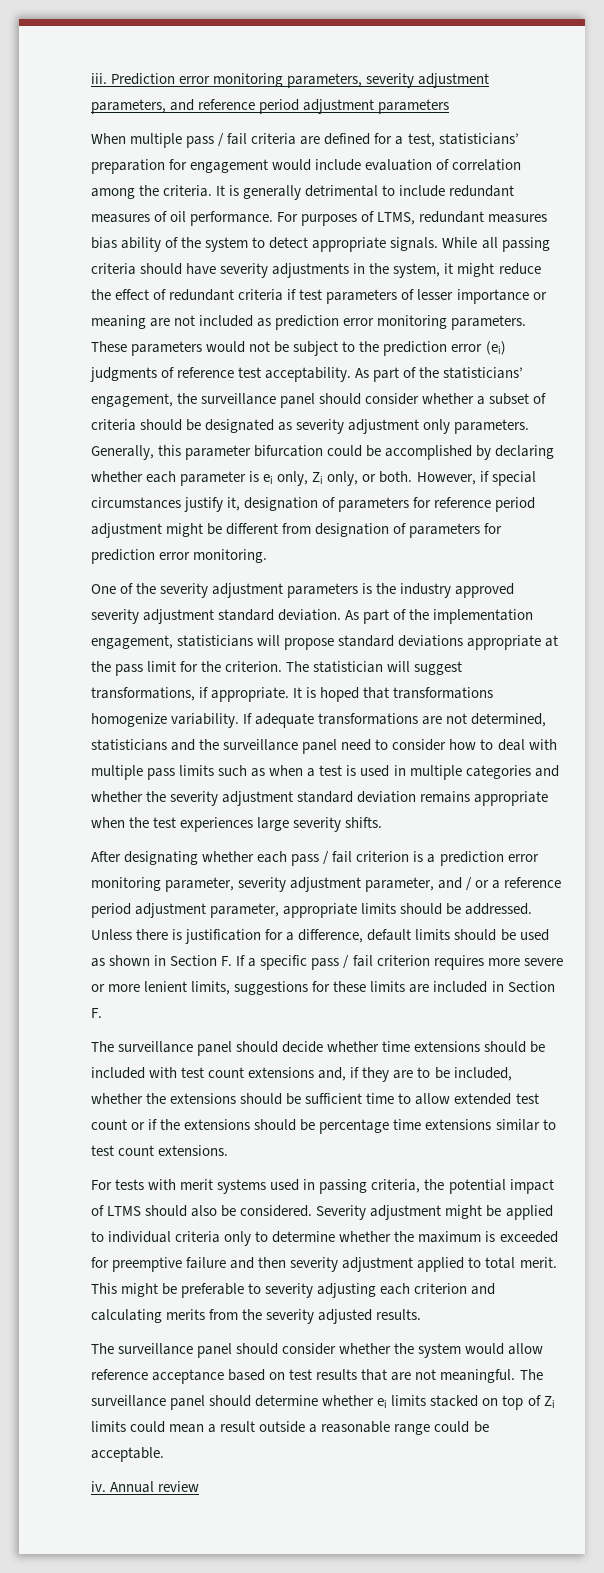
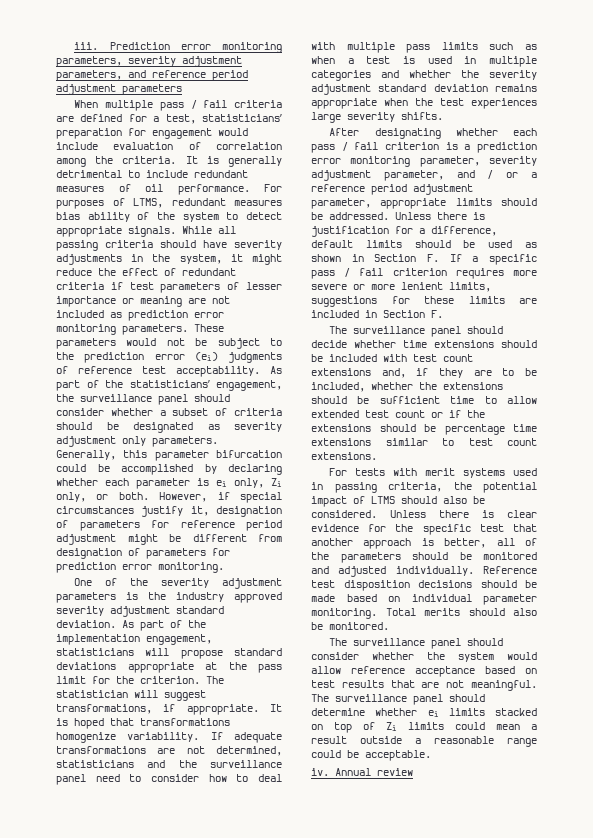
[316,1205,553,1220] [91,1231,558,1246] [91,1257,557,1272] [91,1283,496,1298] [91,1309,422,1324] Severity adjustment might be applied to individual criteria only to determine whether the maximum is exceeded for preemptive failure and then severity adjustment applied to total merit. This might be preferable to severity adjusting each criterion and calculating merits from the severity adjusted results. -> [390,510,537,518] [311,524,537,535] [311,538,537,549] [311,552,537,563] [311,566,537,577] [311,580,537,591] [311,594,537,605] [311,608,537,619] [311,622,389,630] Unless there is clear evidence for the specific test that another approach is better, all of the parameters should be monitored and adjusted individually. Reference test disposition decisions should be made based on individual parameter monitoring. Total merits should also be monitored.

